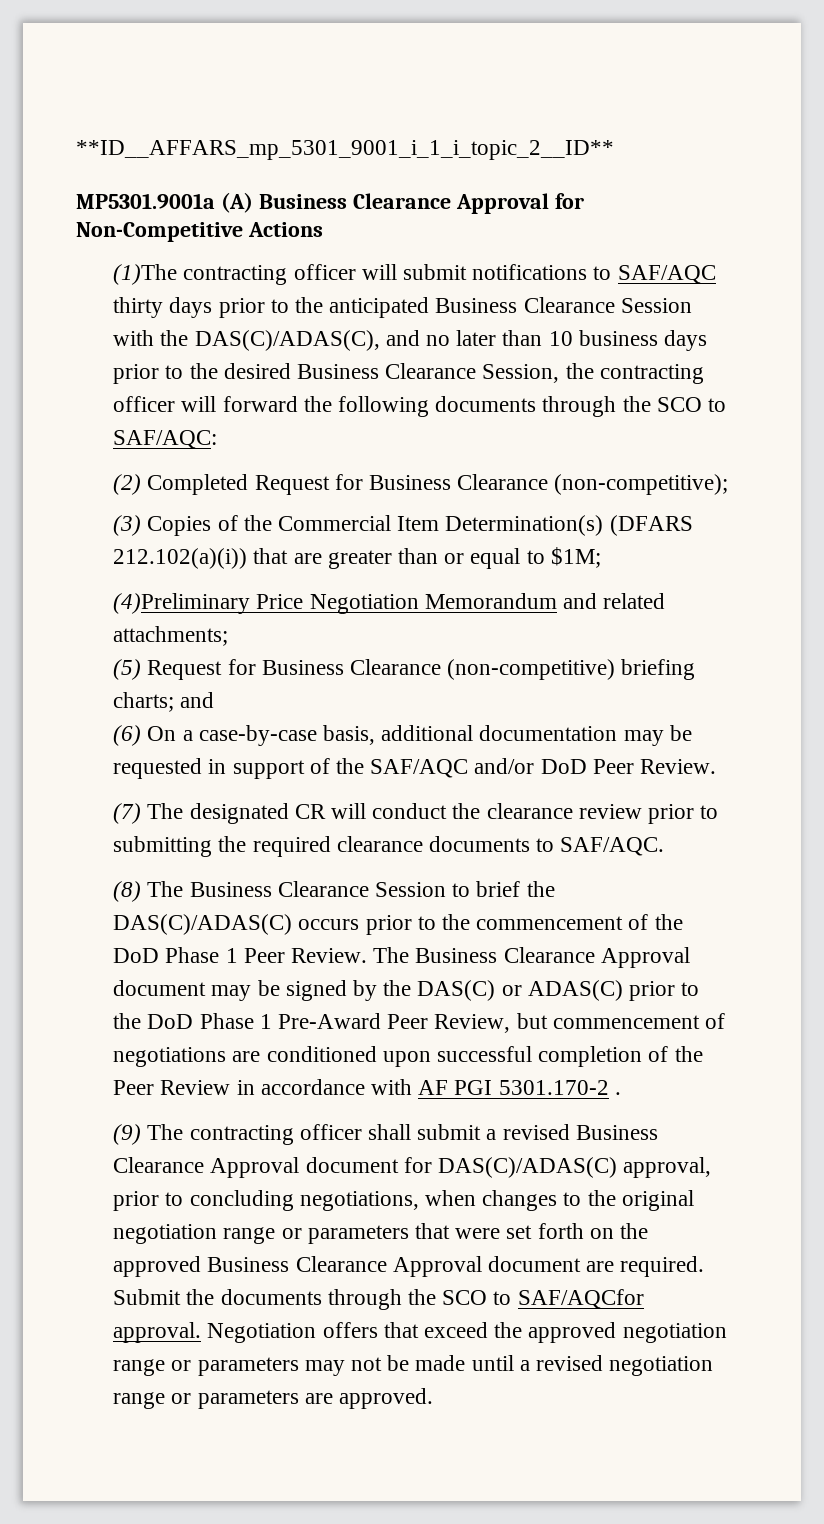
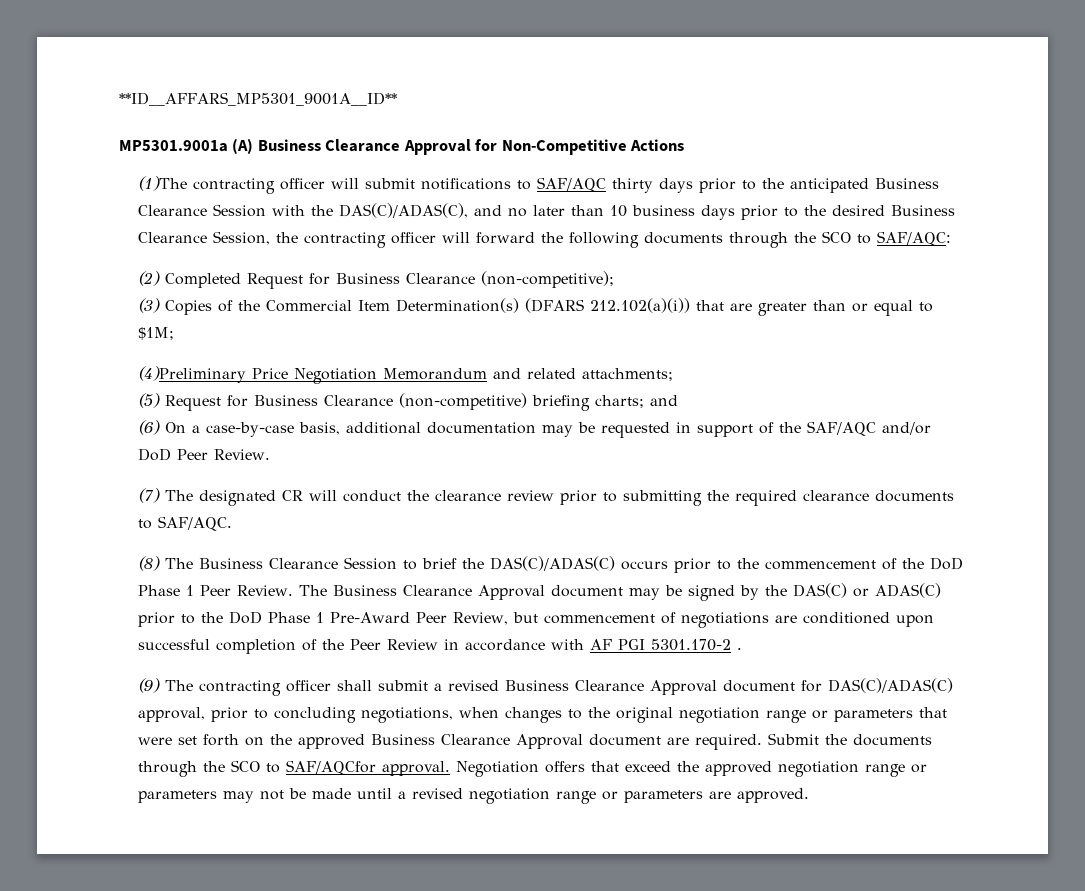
[76,140,614,160] **ID__AFFARS_mp_5301_9001_i_1_i_topic_2__ID** -> [119,92,397,106] **ID__AFFARS_MP5301_9001A__ID**

